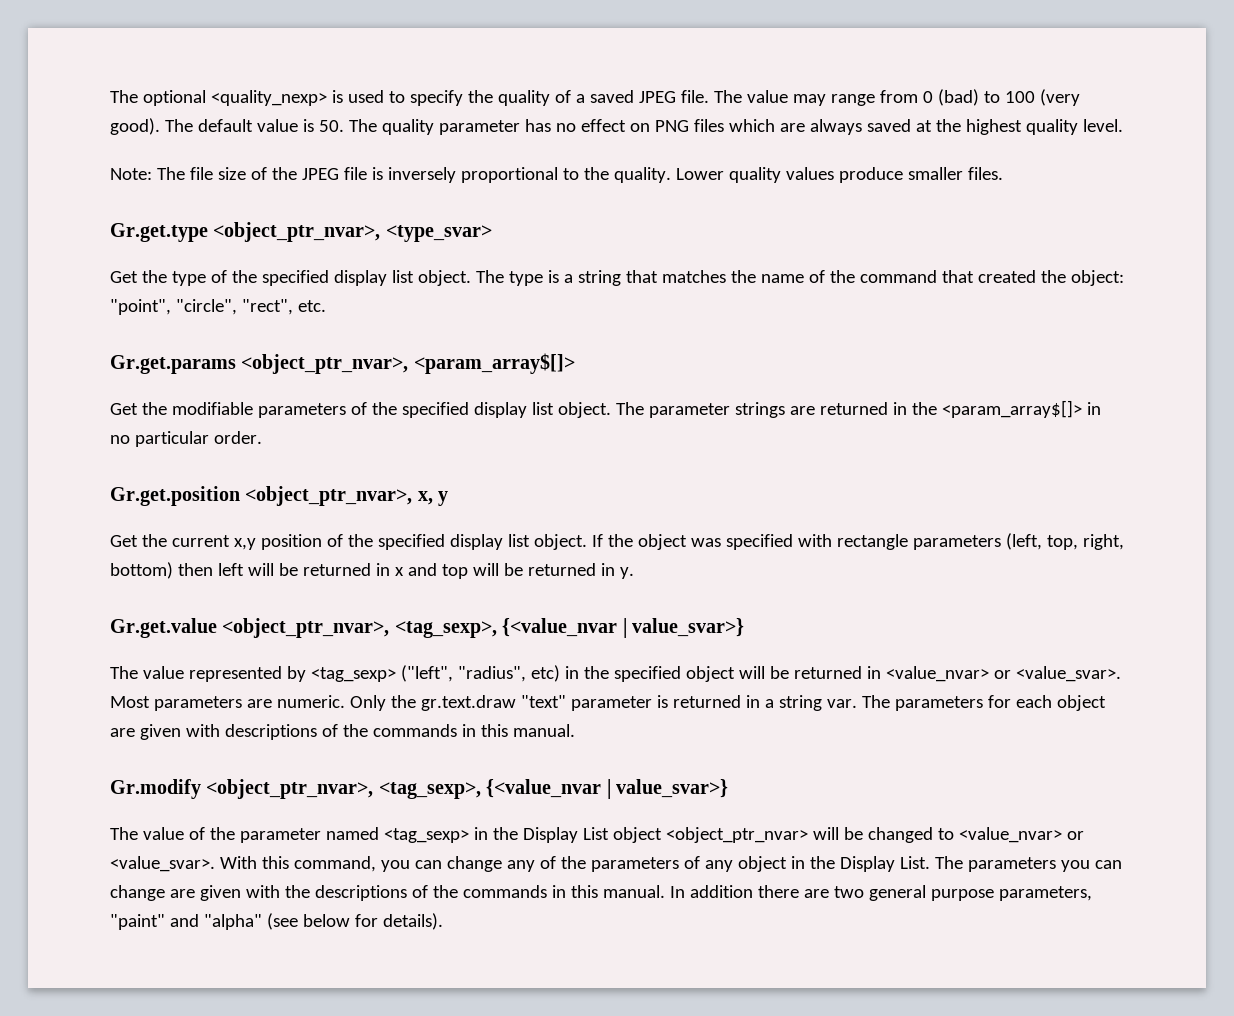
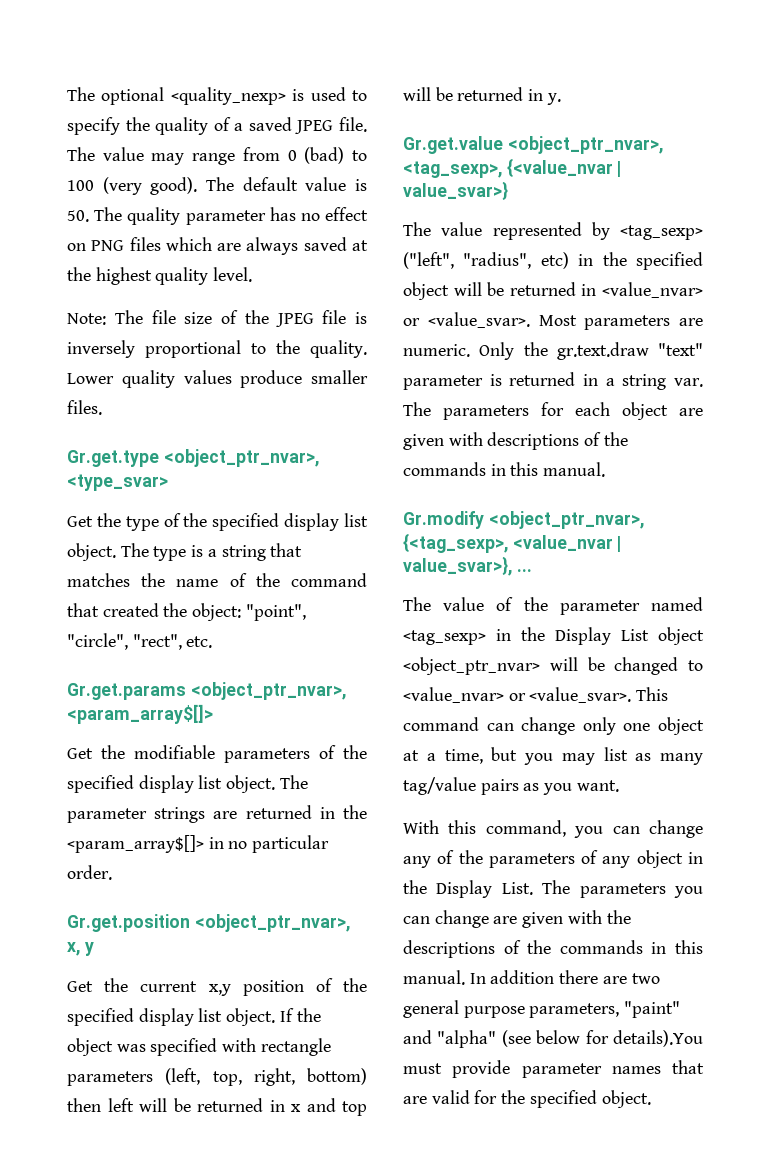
[378,779,728,799] <tag_sexp>, {<value_nvar | value_svar>} -> [403,533,622,553] [403,556,532,576] {<tag_sexp>, <value_nvar | value_svar>}, ...
(215, 864) none -> [636,687,669,701] [403,717,704,735] [403,747,703,765] [403,777,619,795] This command can change only one object at a time, but you may list as many tag/value pairs as you want. //
[382,913,443,930] details). -> [613,1030,703,1047] [403,1060,704,1078] [403,1090,651,1108] details).You must provide parameter names that are valid for the specified object.

